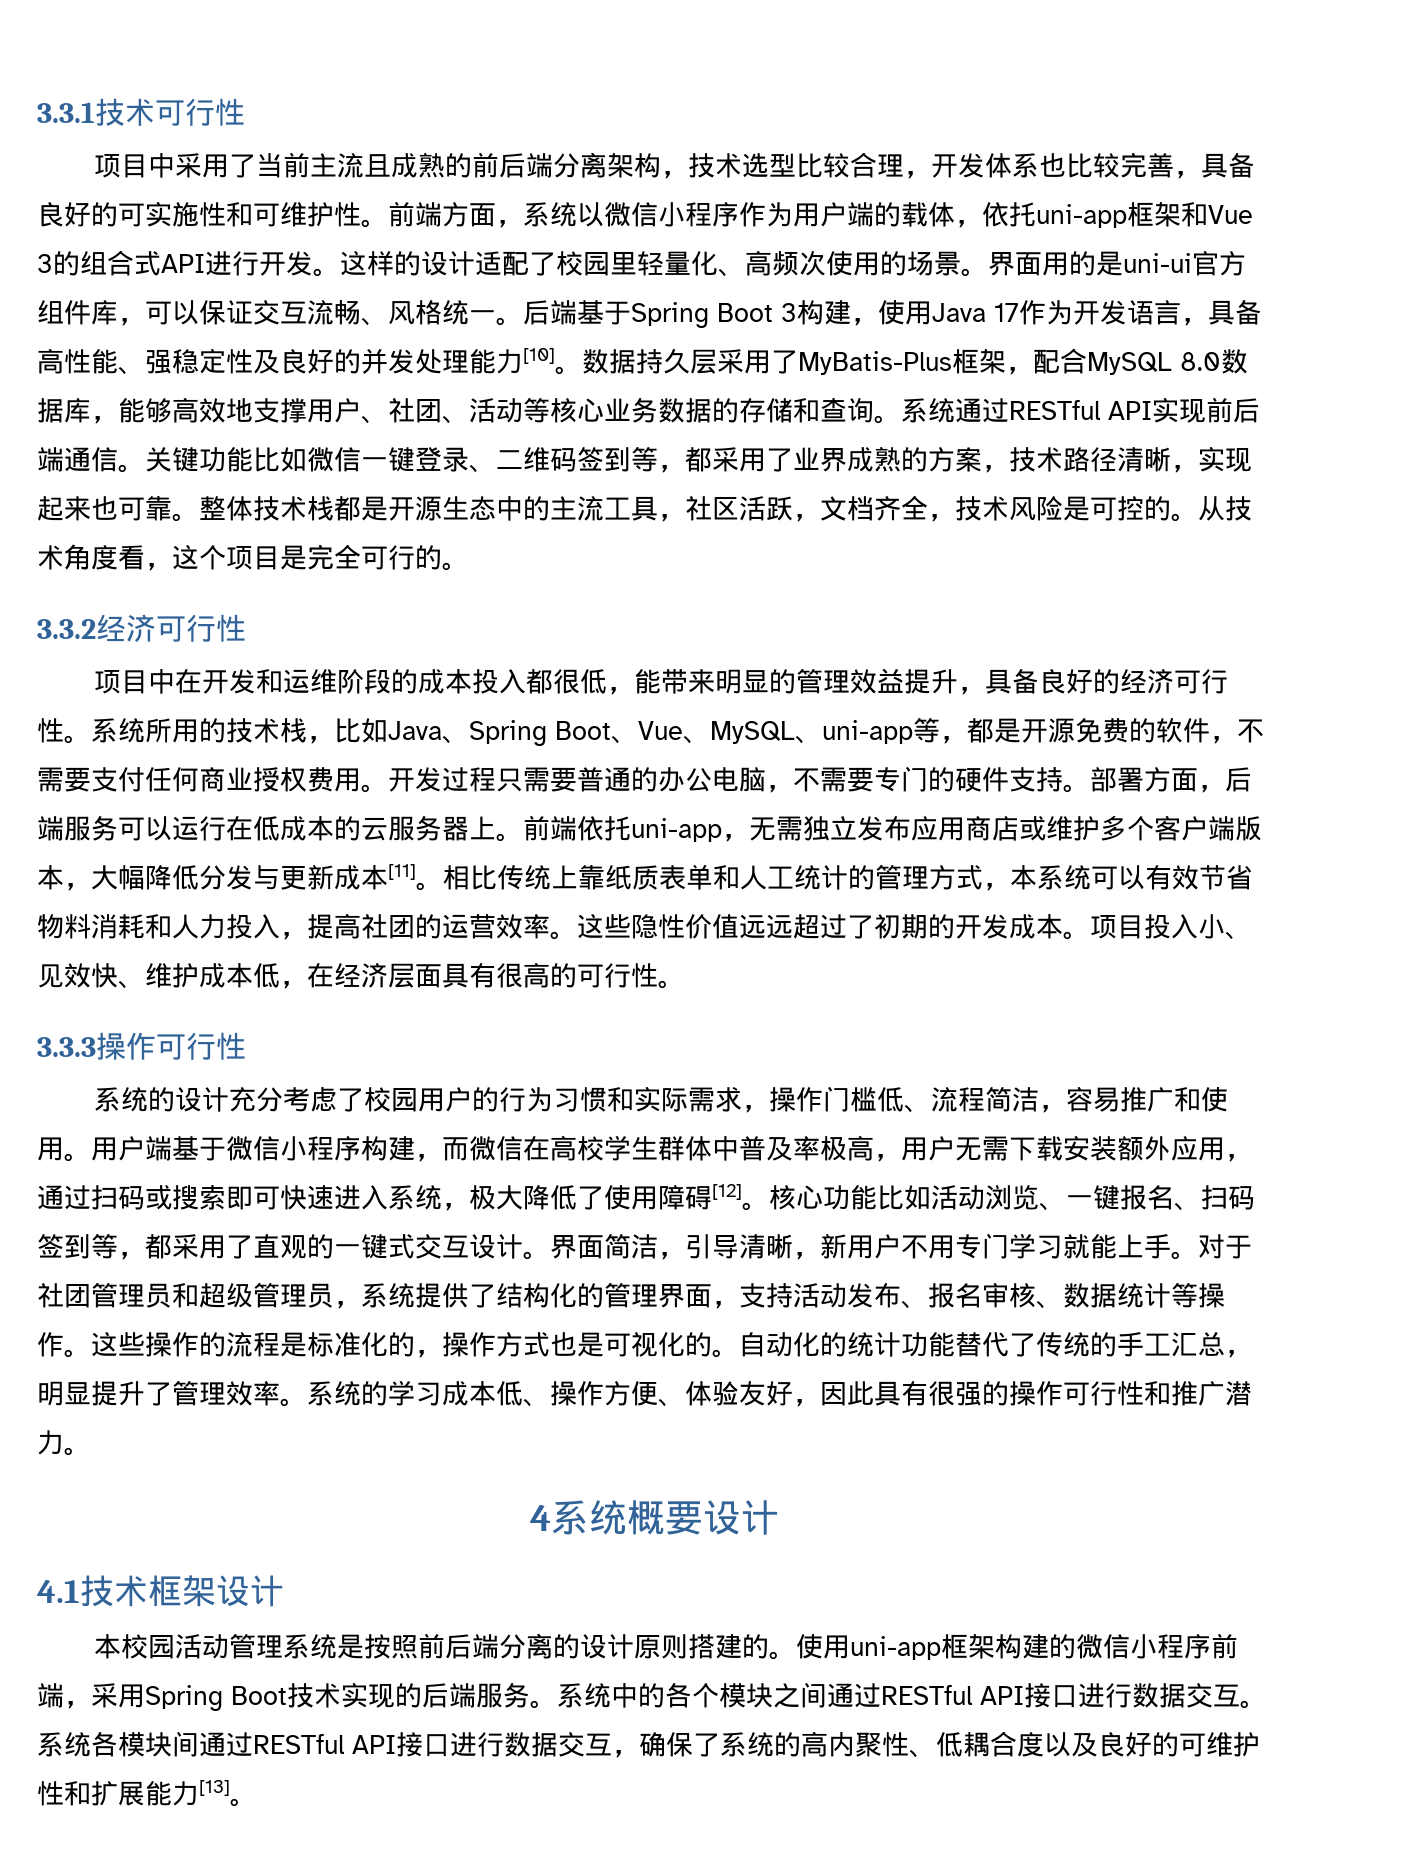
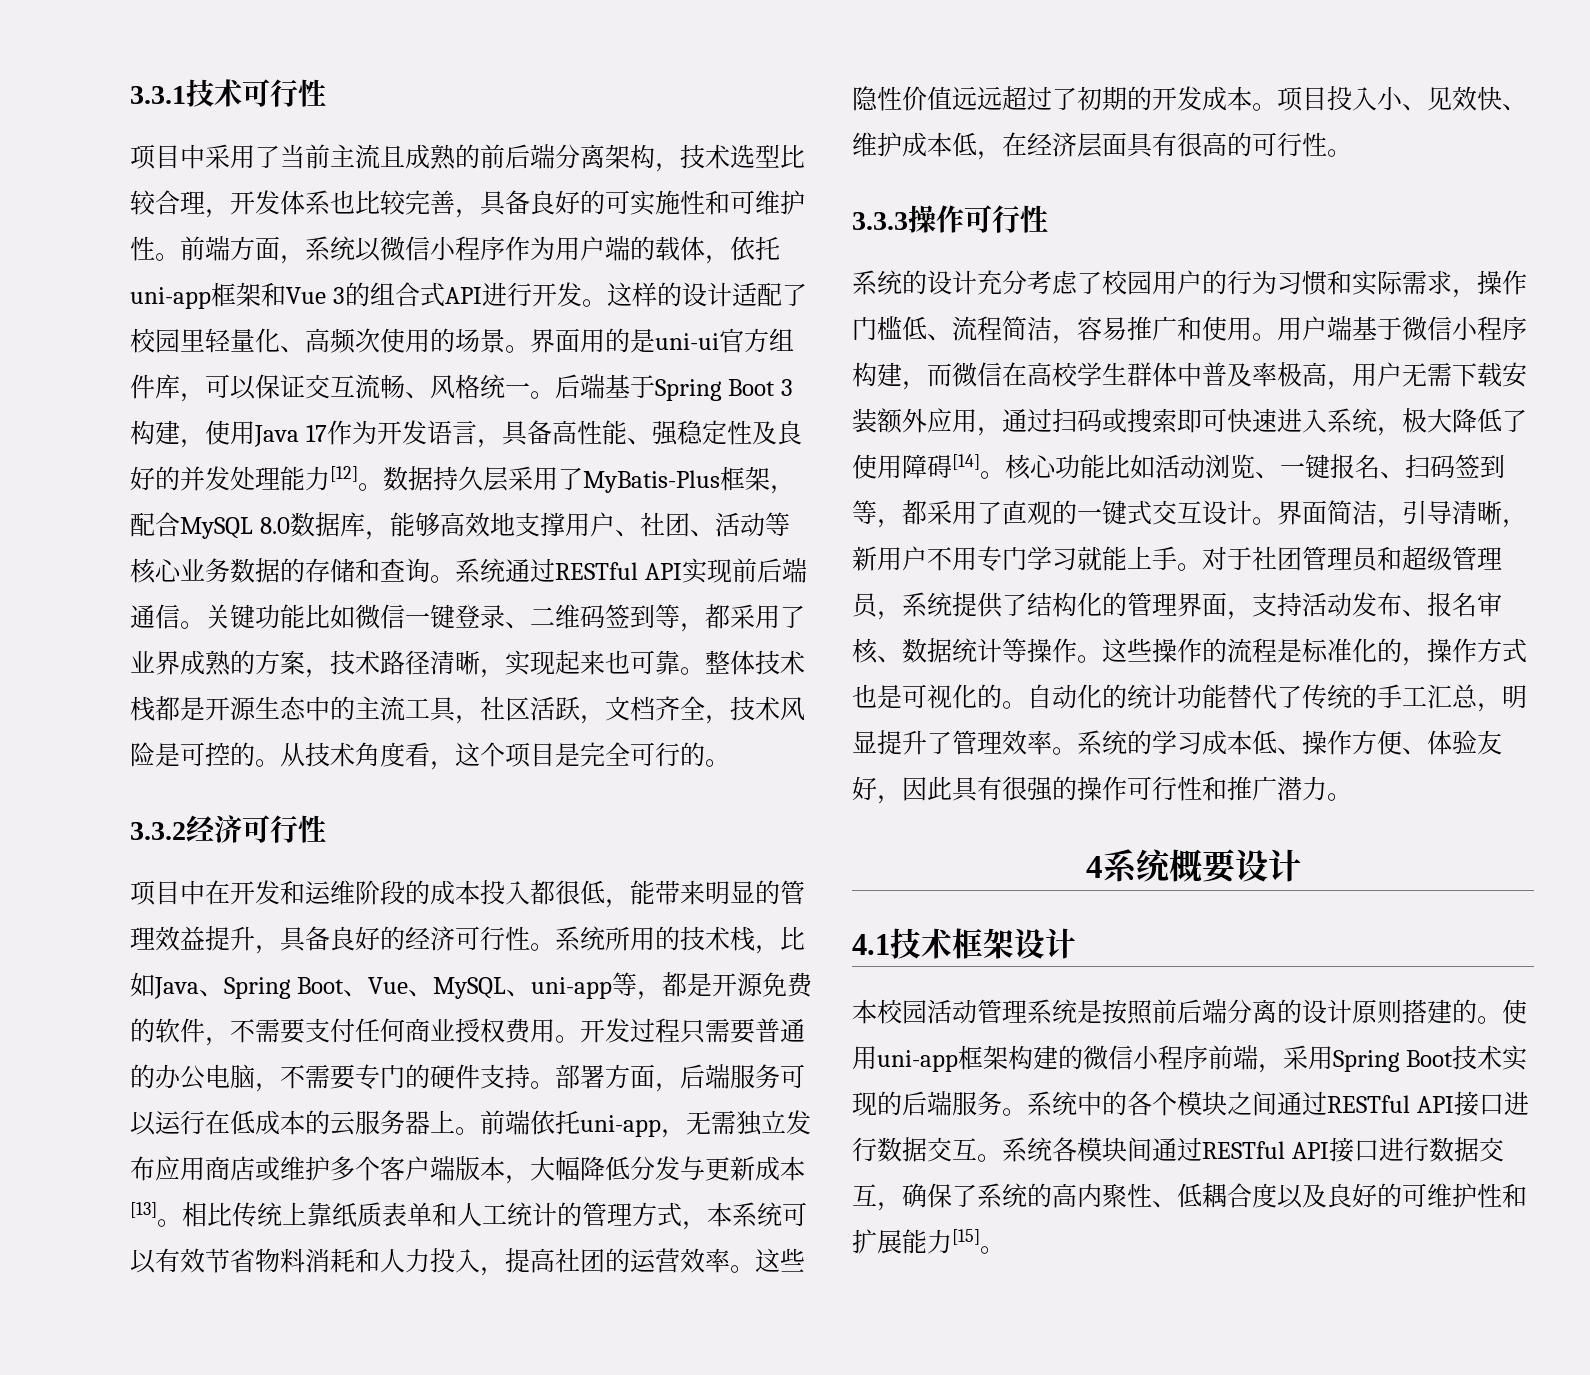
[523,348,555,364] [10] -> [330,466,358,482] [12]
[388,864,416,880] [11] -> [130,1202,157,1218] [13]
[712,1184,742,1200] [12] -> [952,454,980,470] [14]
[199,1780,230,1796] [13] -> [952,1229,980,1245] [15]

